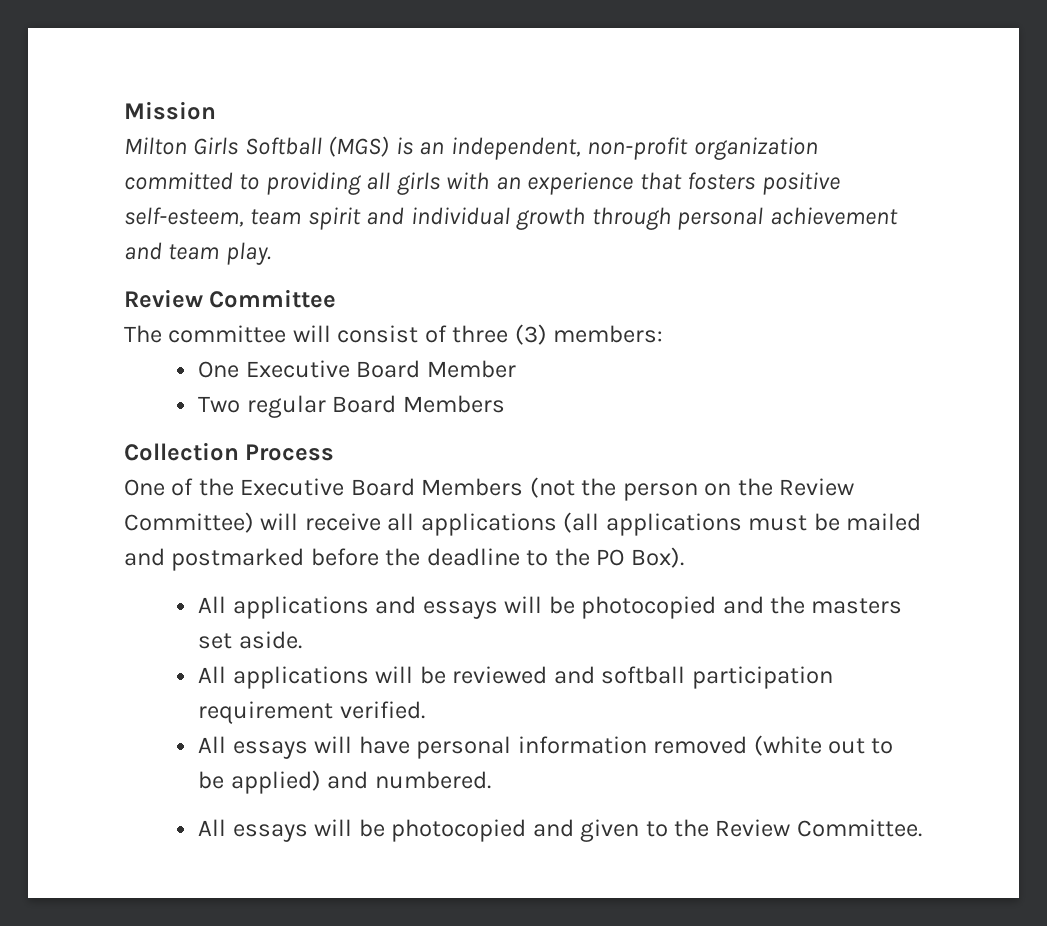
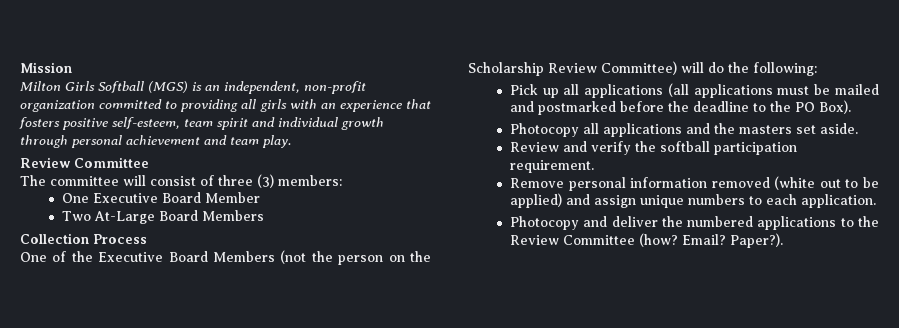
[246,395,326,418] regular -> [93,211,155,224] At-Large
(773, 487) none -> [468,62,544,76] Scholarship
[304,513,381,531] receive -> [708,62,817,76] [509,84,559,98] do the following: // Pick up
[198,596,903,619] [198,631,302,649] [198,666,833,689] [198,701,425,724] [198,736,410,759] All applications and essays will be photocopied and the masters set aside. // All applications will be reviewed and softball participation requirement verified. // All essays will have -> [509,123,858,137] [509,141,797,155] [509,160,594,173] [509,178,564,188] Photocopy all applications and the masters set aside. // Review and verify the softball participation requirement. // Remove
[374,771,491,789] [198,819,922,842] numbered. // All essays will be photocopied and given to the Review Committee. -> [593,194,876,208] [509,216,879,230] [509,233,783,248] assign unique numbers to each application. // Photocopy and deliver the numbered applications to the Review Committee (how? Email? Paper?).

